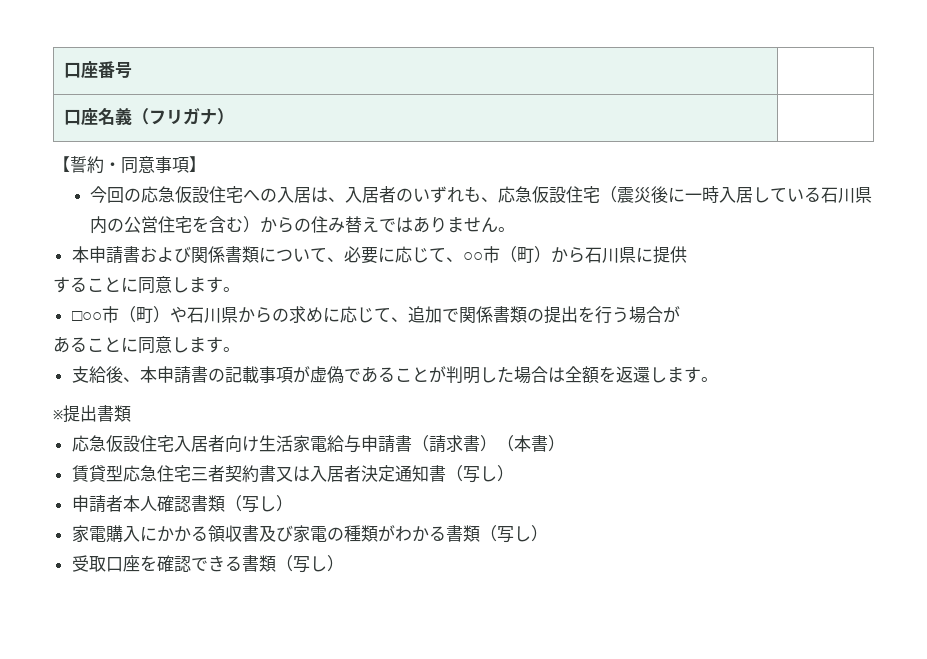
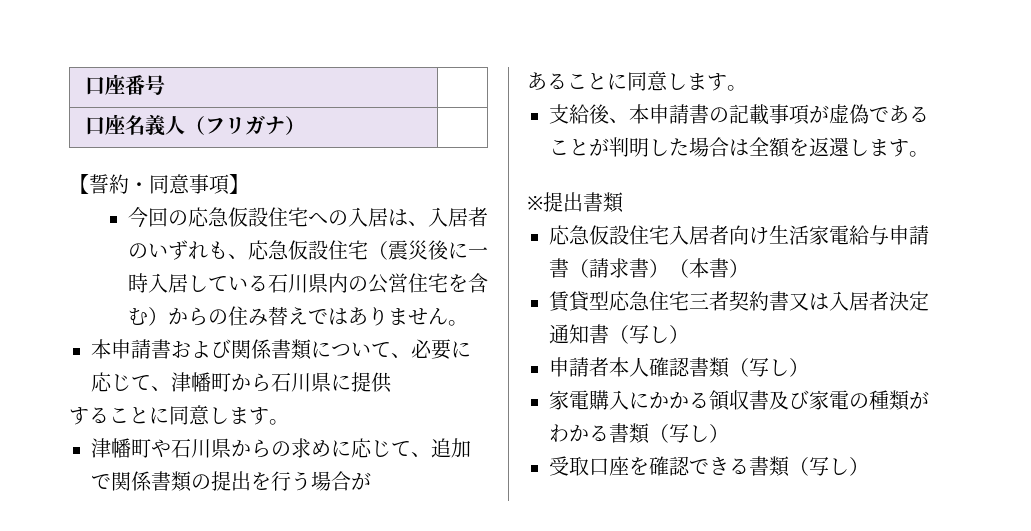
(133, 116) none -> [164,116,185,135] 人
[462,246,551,263] ○○市（町） -> [171,372,231,392] 津幡町
[71,306,170,323] □○○市（町） -> [91,438,151,458] 津幡町

